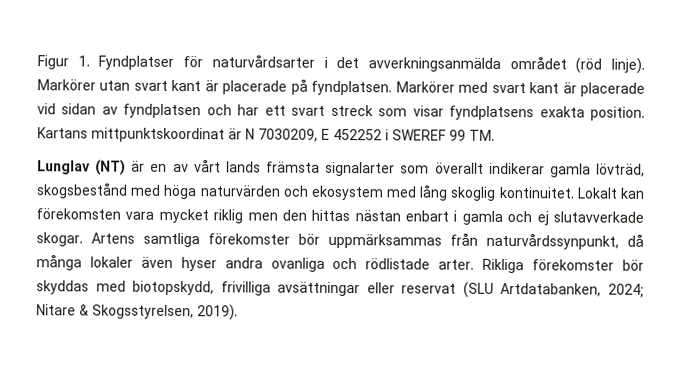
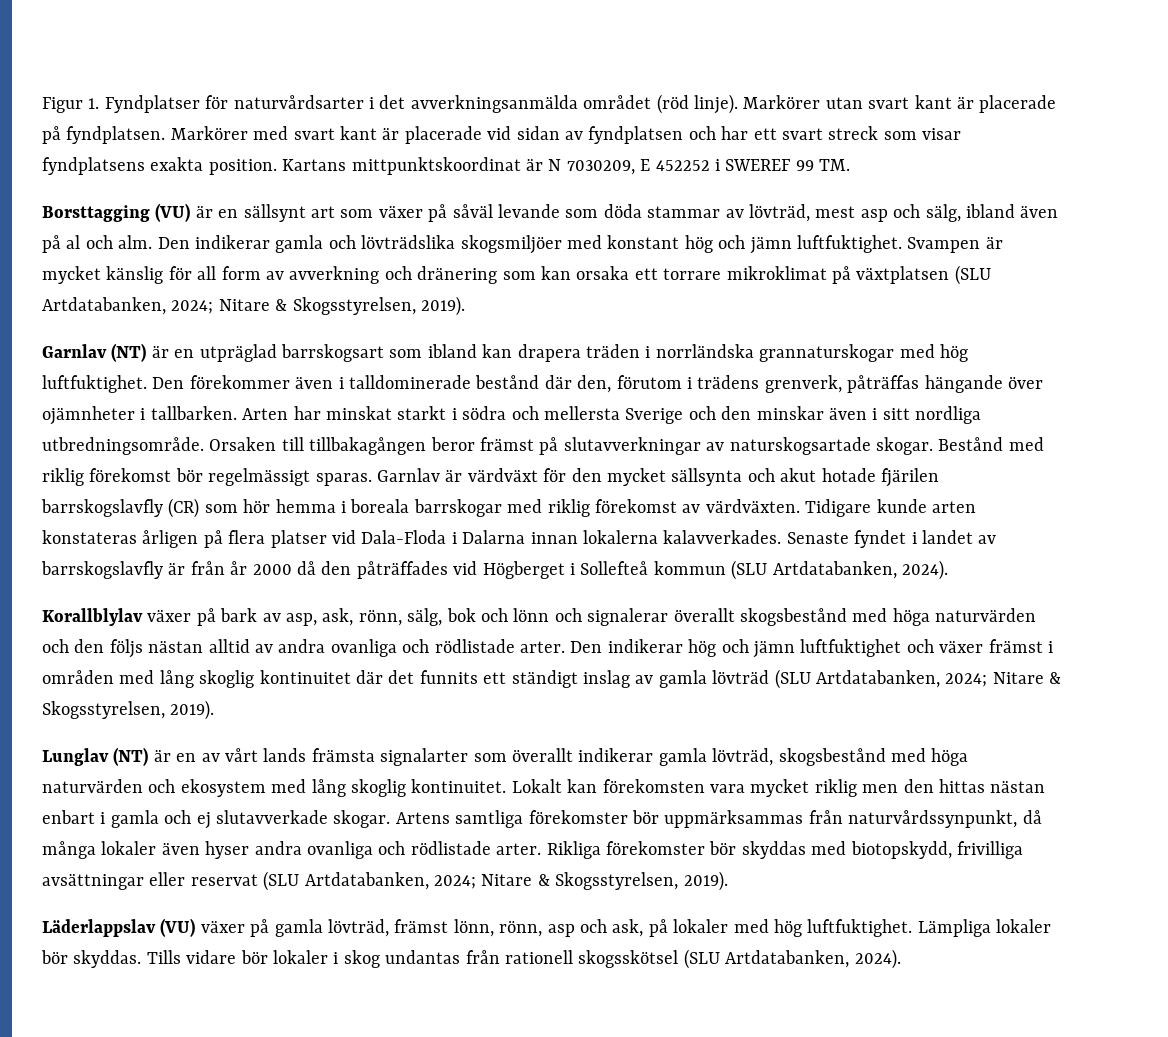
(495, 135) none -> [42,203,1059,222] [42,235,1003,254] [42,265,991,285] [42,296,465,316] [42,343,968,362] [42,375,1043,393] [42,406,982,425] [42,437,1044,455] [42,468,939,487] [41,498,976,518] [42,530,997,548] [41,560,948,580] [42,608,1037,626] [42,639,1053,658] [42,669,1062,689] [42,700,215,720] // Borsttagging (VU) är en sällsynt art som växer på såväl levande som döda stammar av lövträd, mest asp och sälg, ibland även på al och alm. Den indikerar gamla och lövträdslika skogsmiljöer med konstant hög och jämn luftfuktighet. Svampen är mycket känslig för all form av avverkning och dränering som kan orsaka ett torrare mikroklimat på växtplatsen (SLU Artdatabanken, 2024; Nitare & Skogsstyrelsen, 2019). // Garnlav (NT) är en utpräglad barrskogsart som ibland kan drapera träden i norrländska grannaturskogar med hög luftfuktighet. Den förekommer även i talldominerade bestånd där den, förutom i trädens grenverk, påträffas hängande över ojämnheter i tallbarken. Arten har minskat starkt i södra och mellersta Sverige och den minskar även i sitt nordliga utbredningsområde. Orsaken till tillbakagången beror främst på slutavverkningar av naturskogsartade skogar. Bestånd med riklig förekomst bör regelmässigt sparas. Garnlav är värdväxt för den mycket sällsynta och akut hotade fjärilen barrskogslavfly (CR) som hör hemma i boreala barrskogar med riklig förekomst av värdväxten. Tidigare kunde arten konstateras årligen på flera platser vid Dala-Floda i Dalarna innan lokalerna kalavverkades. Senaste fyndet i landet av barrskogslavfly är från år 2000 då den påträffades vid Högberget i Sollefteå kommun (SLU Artdatabanken, 2024). // Korallblylav växer på bark av asp, ask, rönn, sälg, bok och lönn och signalerar överallt skogsbestånd med höga naturvärden och den följs nästan alltid av andra ovanliga och rödlistade arter. Den indikerar hög och jämn luftfuktighet och växer främst i områden med lång skoglig kontinuitet där det funnits ett ständigt inslag av gamla lövträd (SLU Artdatabanken, 2024; Nitare & Skogsstyrelsen, 2019).
(238, 312) none -> [42,918,1052,937] [41,949,901,969] // Läderlappslav (VU) växer på gamla lövträd, främst lönn, rönn, asp och ask, på lokaler med hög luftfuktighet. Lämpliga lokaler bör skyddas. Tills vidare bör lokaler i skog undantas från rationell skogsskötsel (SLU Artdatabanken, 2024).

